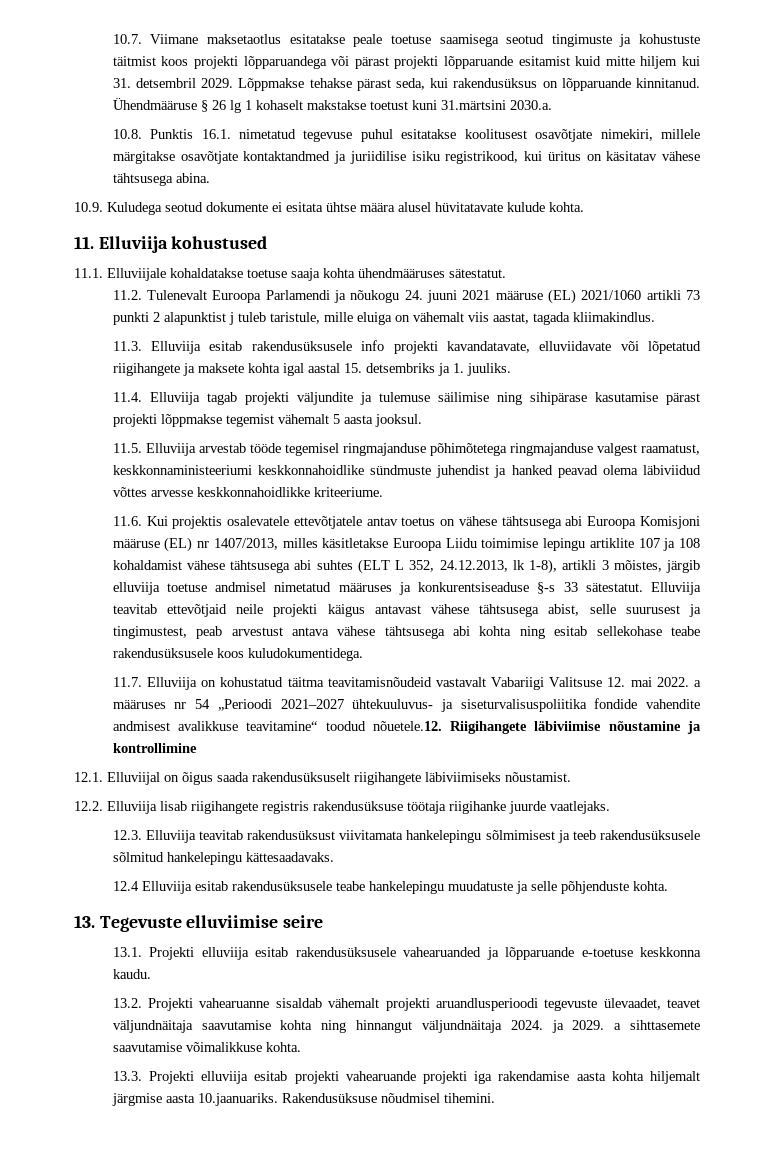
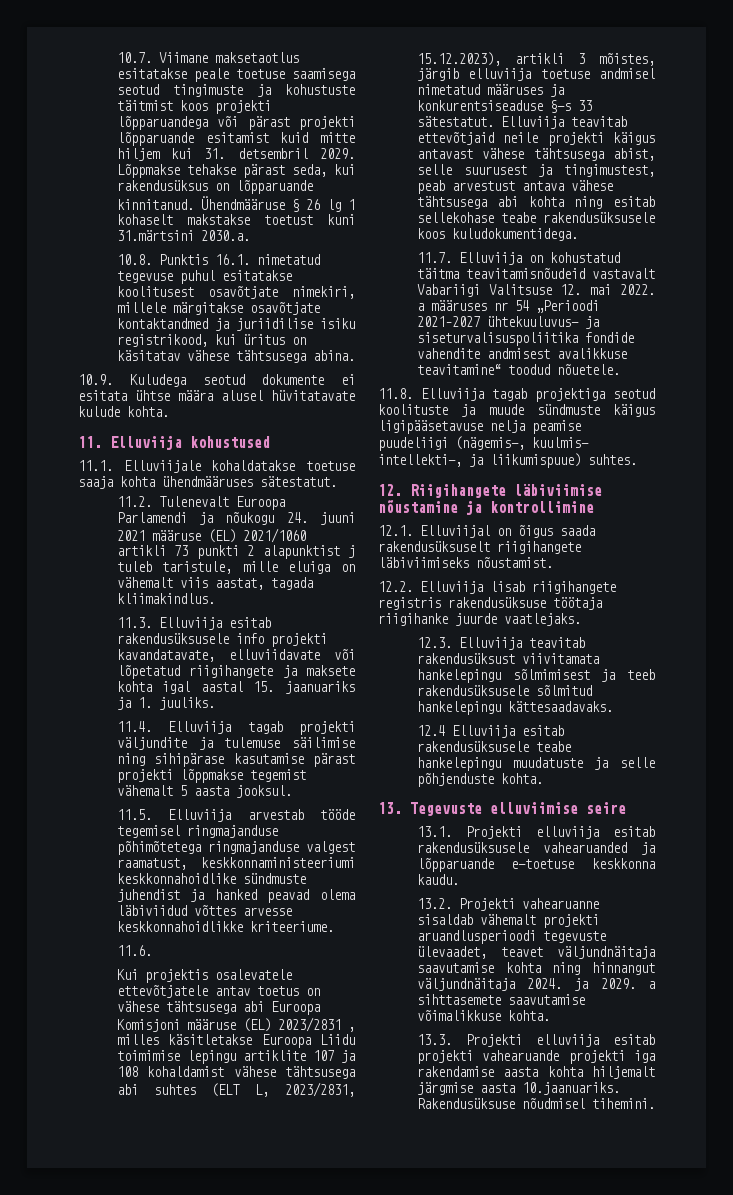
[365,363,435,373] detsembriks -> [285,681,355,694] jaanuariks
(142, 521) none -> (152, 950) //
[197,538,278,550] nr 1407/2013, -> [277,1017,355,1032] 2023/2831 ,
[395,559,558,574] L 352, 24.12.2013, lk 1-8), -> [255,1082,355,1097] [416,52,501,66] L, 2023/2831, 15.12.2023),
[372,721,442,731] nõuetele.12. -> [556,364,620,375] [378,388,655,402] [378,404,655,417] [378,420,581,434] [378,436,589,451] [378,453,637,468] [378,484,402,496] nõuetele. // 11.8. Elluviija tagab projektiga seotud koolituste ja muude sündmuste käigus ligipääsetavuse nelja peamise puudeliigi (nägemis-, kuulmis- intellekti-, ja liikumispuue) suhtes. // 12.

